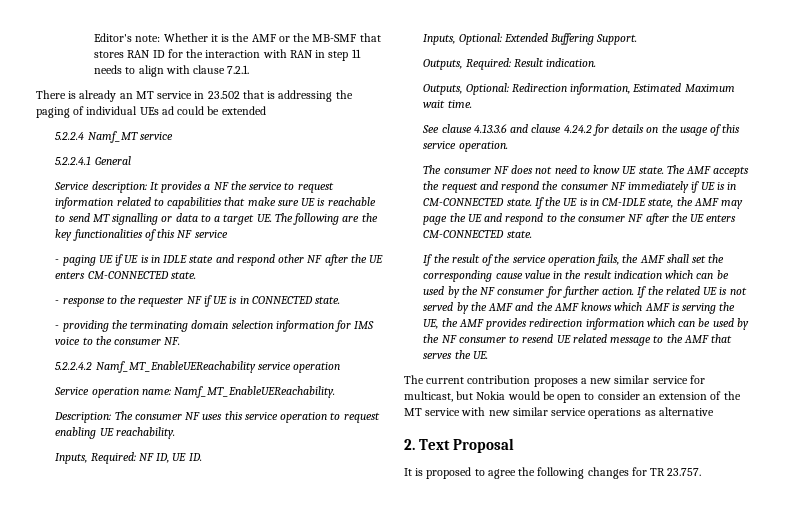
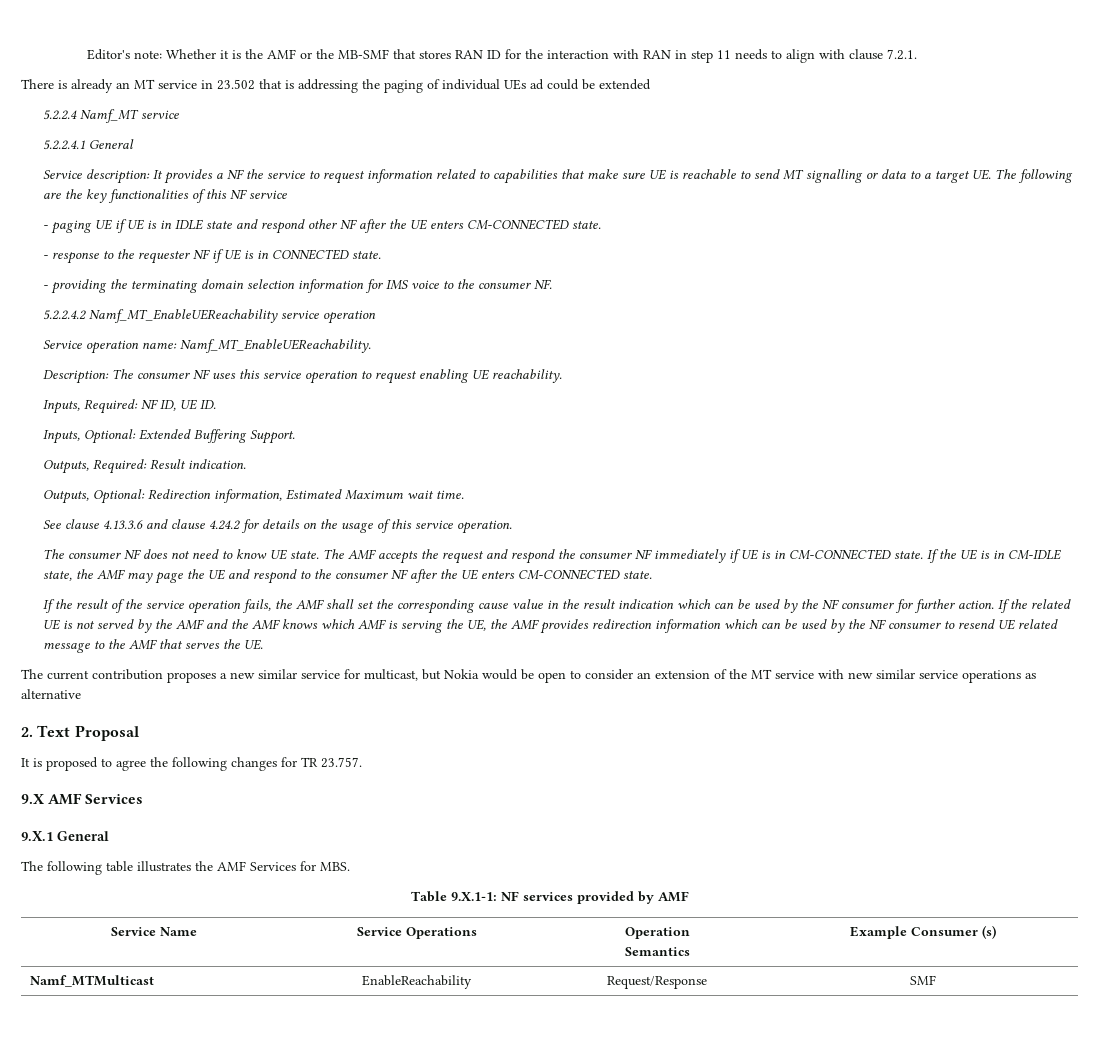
(702, 472) none -> [21,793,144,805] [21,831,109,841] [21,861,350,875] [410,891,689,904] [111,927,197,936] [356,927,477,939] [624,927,690,939] [624,947,690,956] [849,925,996,939] [30,975,155,987] [362,975,472,989] [607,976,707,989] [909,975,936,985] // 9.X AMF Services // 9.X.1 General // The following table illustrates the AMF Services for MBS. // Table 9.X.1-1: NF services provided by AMF // Service Name | Service Operations | Operation // Semantics | Example Consumer (s) // Namf_MTMulticast | EnableReachability | Request/Response | SMF

